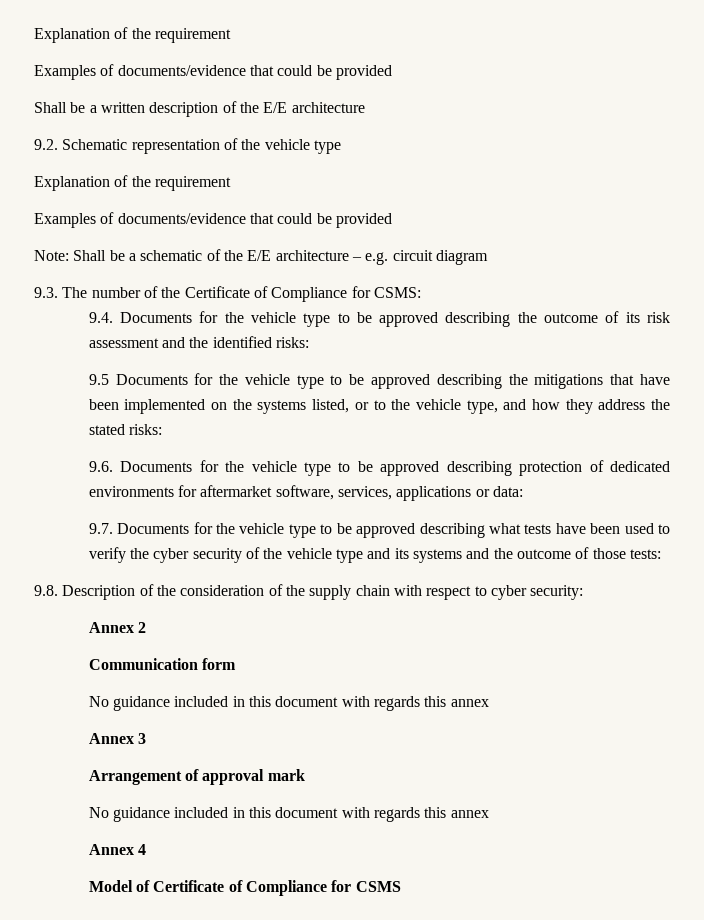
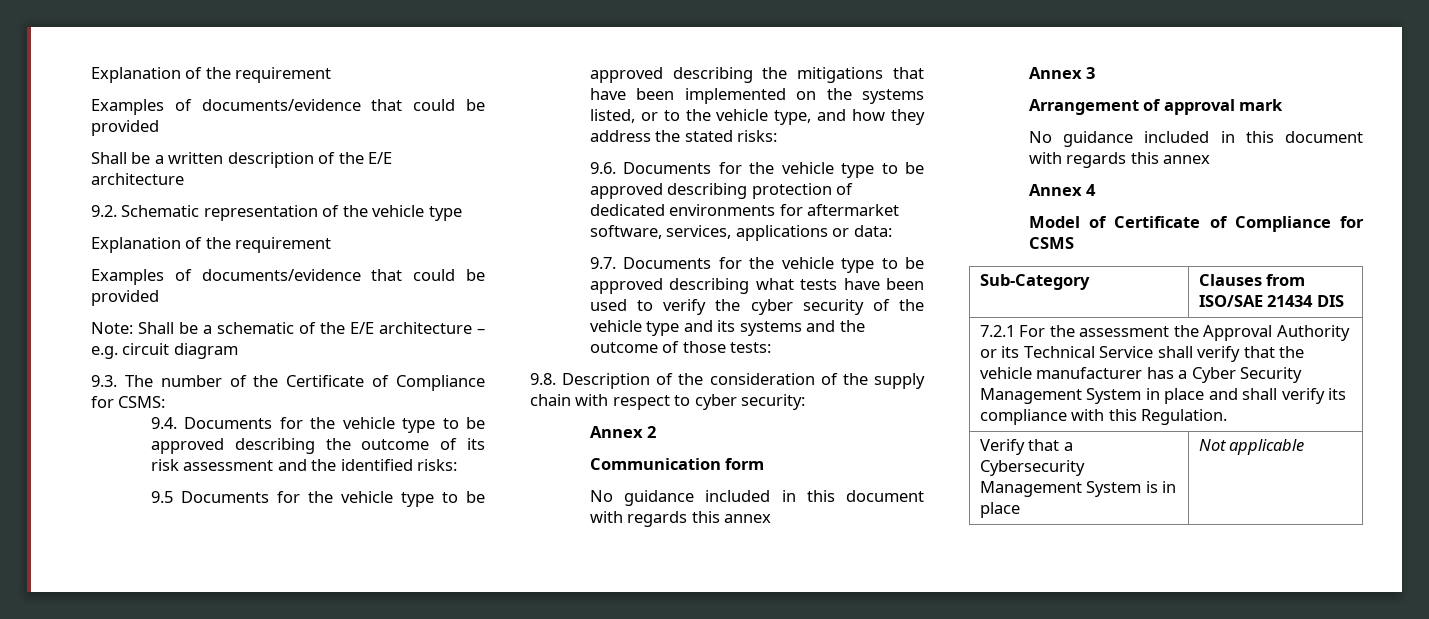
(401, 886) none -> [979,274,1090,290] [1198,274,1306,286] [1198,295,1344,307] [979,325,1350,341] [979,346,1305,362] [979,367,1303,383] [979,388,1347,404] [979,409,1228,425] [979,439,1073,455] [979,460,1085,476] [979,481,1177,497] [979,502,1020,518] [1198,439,1305,455] // Sub-Category | Clauses from ISO/SAE 21434 DIS // 7.2.1 For the assessment the Approval Authority or its Technical Service shall verify that the vehicle manufacturer has a Cyber Security Management System in place and shall verify its compliance with this Regulation. // Verify that a Cybersecurity Management System is in place | Not applicable

